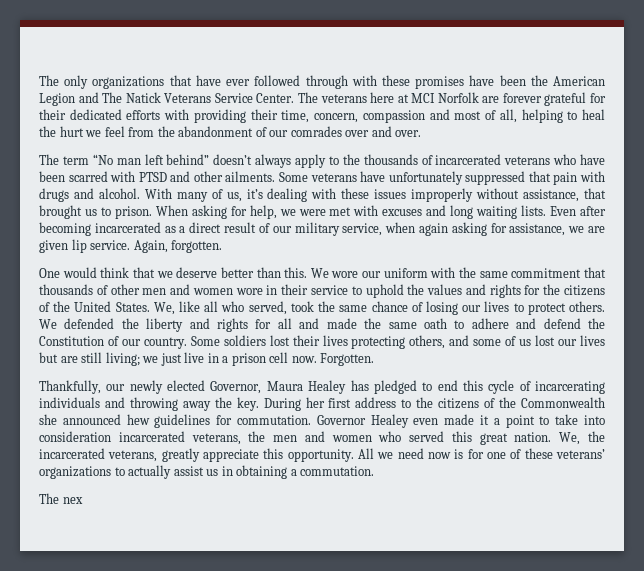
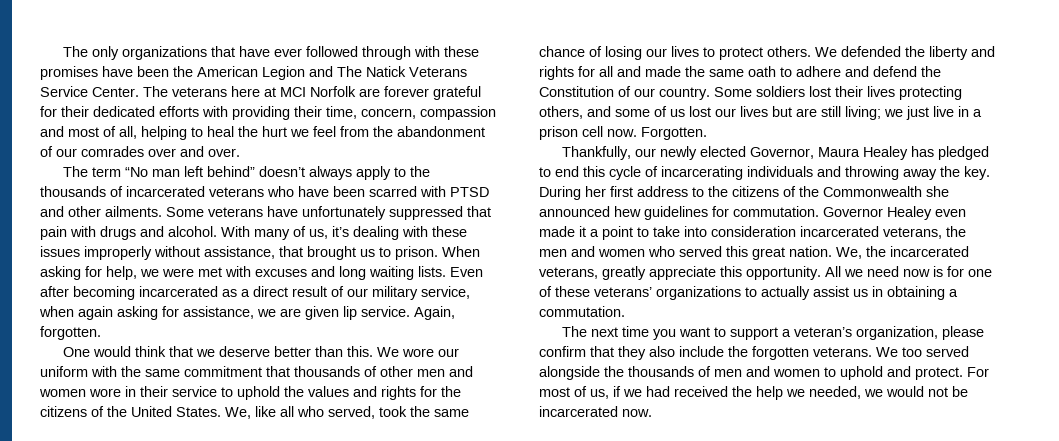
[62,497,83,504] nex -> [591,326,985,340] [539,346,969,360] [539,366,989,380] [539,386,968,400] [539,406,652,417] next time you want to support a veteran’s organization, please confirm that they also include the forgotten veterans. We too served alongside the thousands of men and women to uphold and protect. For most of us, if we had received the help we needed, we would not be incarcerated now.

